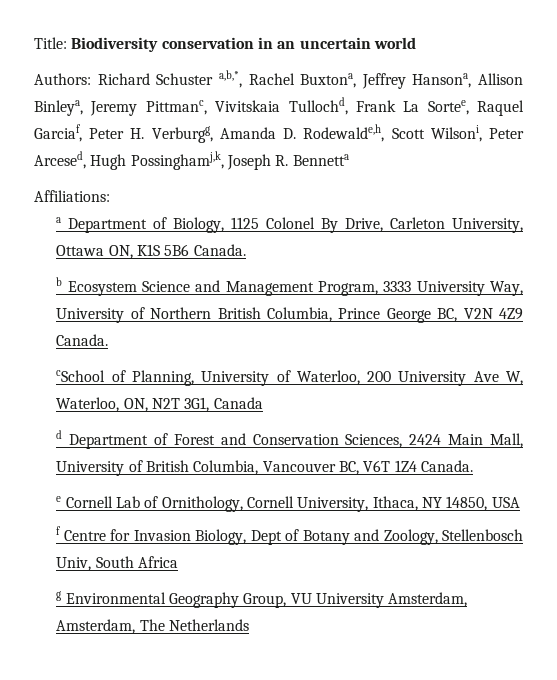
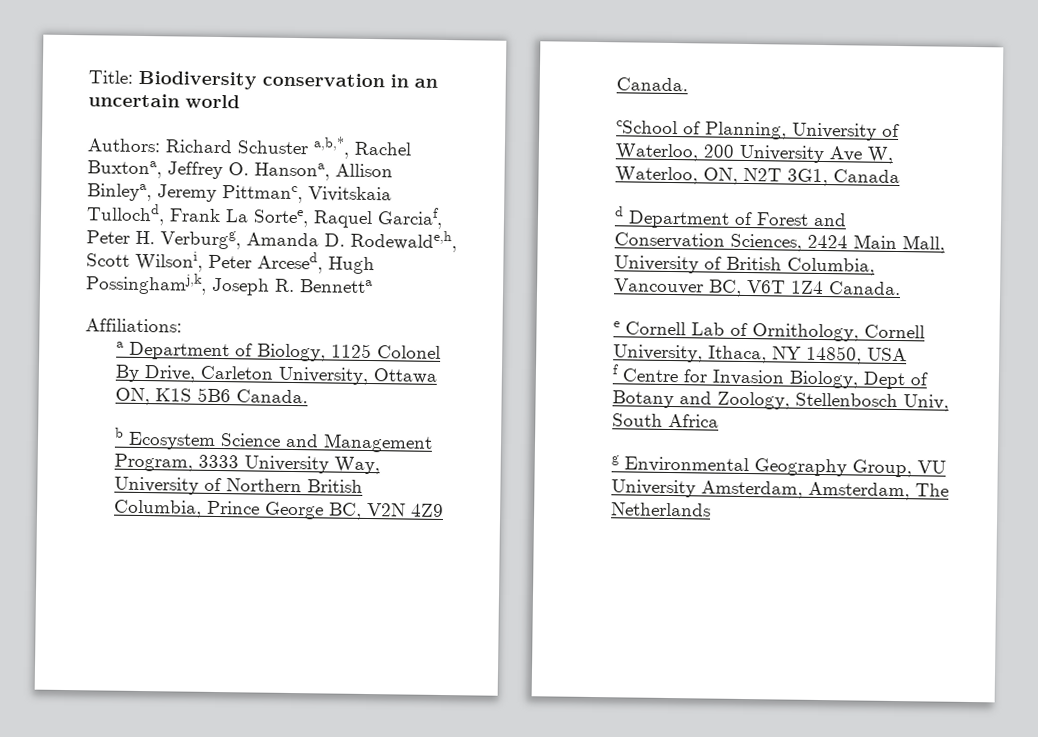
(406, 81) none -> [228,162,249,176] O.

